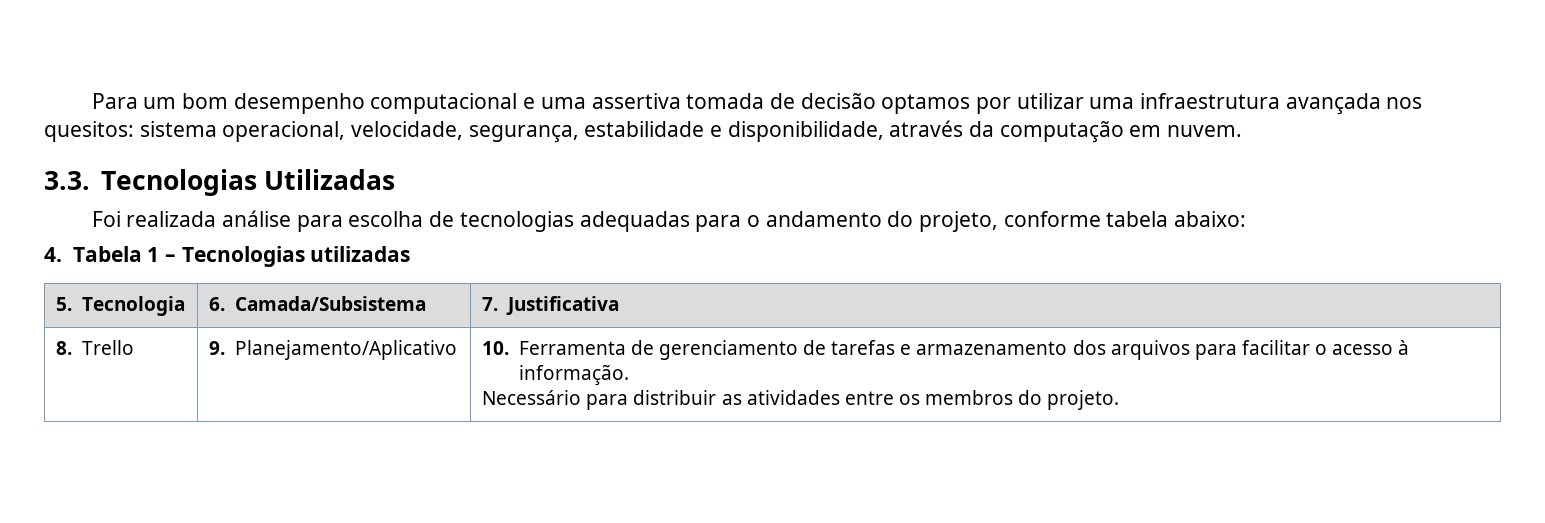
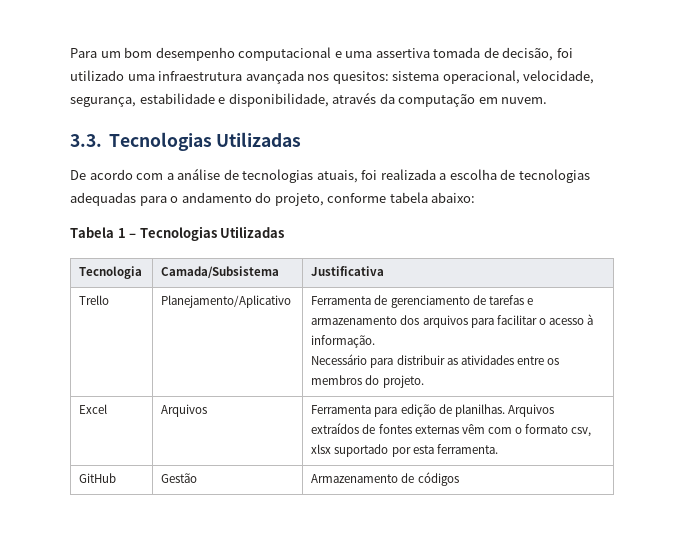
[800,93,1084,114] decisão optamos por utilizar -> [502,47,573,61] [70,70,124,81] decisão, foi utilizado
[91,210,343,232] Foi realizada análise para -> [70,168,447,183] De acordo com a análise de tecnologias atuais, foi realizada a
[44,247,62,262] 4. -> (476, 197) none
[310,246,411,262] [56,297,73,311] utilizadas // 5. -> [220,226,285,238] Utilizadas //
[209,297,226,311] 6. -> (143, 272) none
[482,297,499,311] 7. -> (280, 272) none
[56,341,73,355] 8. -> (385, 271) none
[209,341,226,355] 9. -> (110, 300) none
[482,341,510,355] 10. -> (292, 301) none
(1120, 400) none -> [79,404,108,414] [161,404,208,417] [311,404,554,417] [311,423,592,437] [311,444,498,457] [79,473,117,483] [161,473,198,483] [311,472,459,486] // Excel | Arquivos | Ferramenta para edição de planilhas. Arquivos extraídos de fontes externas vêm com o formato csv, xlsx suportado por esta ferramenta. // GitHub | Gestão | Armazenamento de códigos

